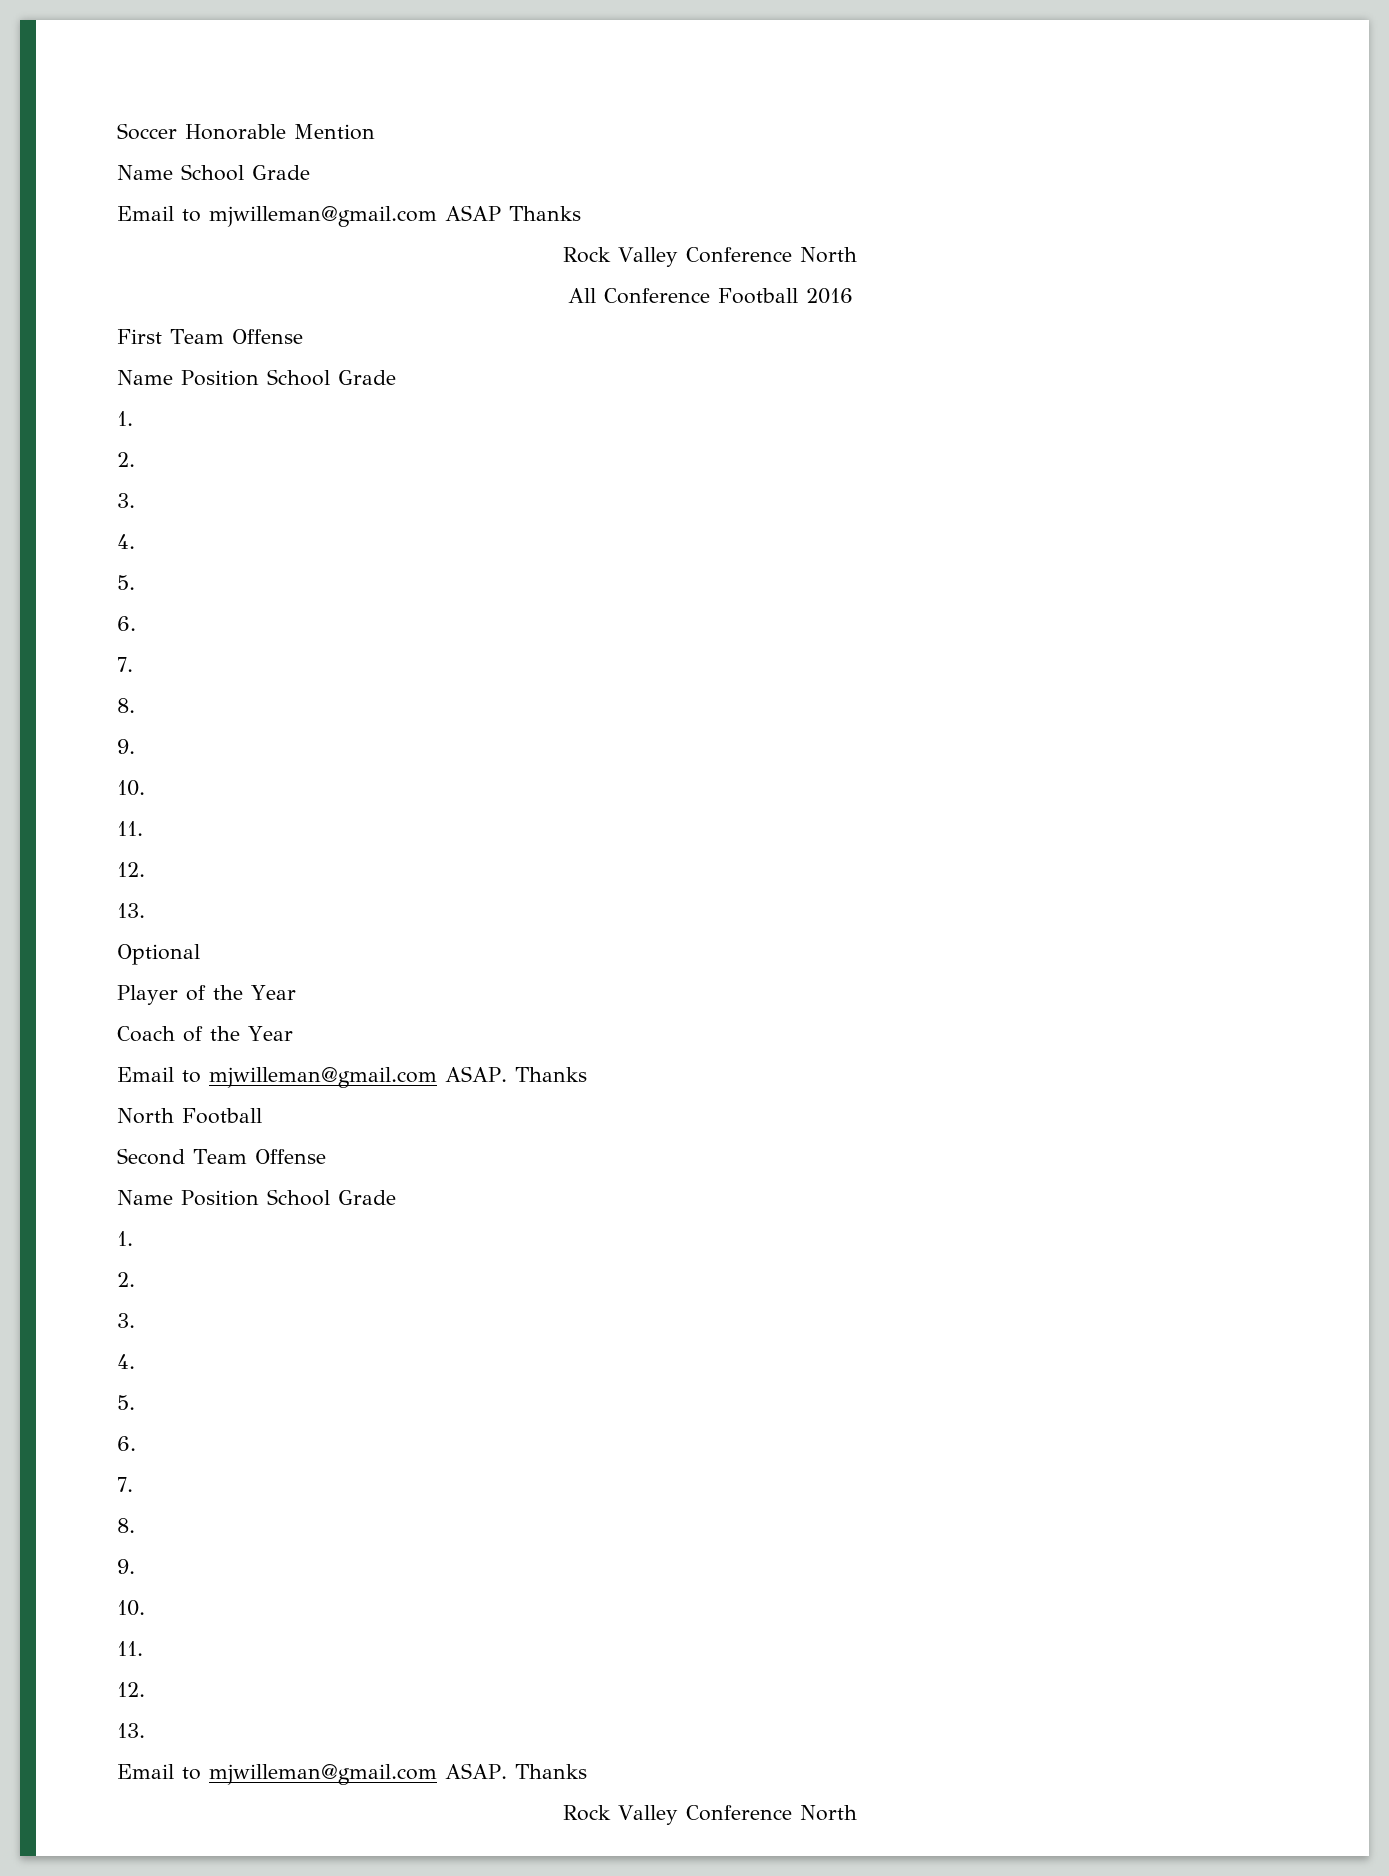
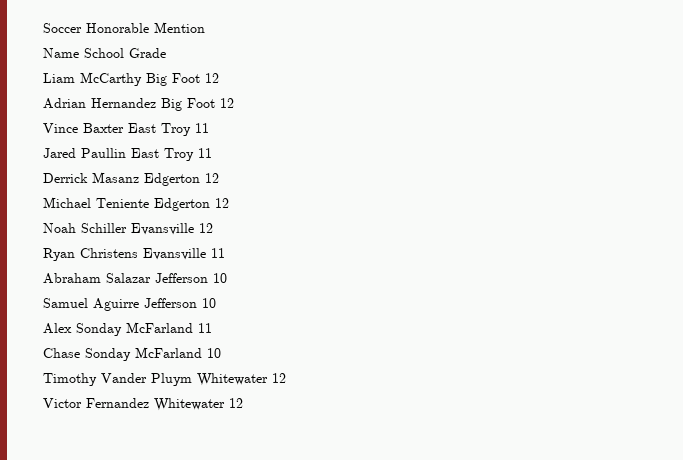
[117,205,581,227] [563,247,857,267] [567,288,853,304] [117,329,303,344] [117,369,396,386] [117,411,133,426] [117,452,135,467] [117,493,135,508] [117,534,135,549] [117,575,135,590] [117,616,136,631] [117,657,133,672] [117,698,135,713] [117,739,135,754] [117,780,145,796] [117,821,143,836] [117,862,145,877] [117,903,145,918] [117,944,200,965] [117,985,296,1005] [117,1026,293,1042] [117,1066,587,1088] [117,1108,262,1124] [117,1148,326,1165] [117,1189,396,1206] [117,1231,133,1246] [117,1272,135,1287] [117,1313,135,1328] [117,1354,135,1369] [117,1395,135,1410] [117,1436,136,1451] [117,1477,133,1492] [117,1518,135,1533] [117,1559,135,1574] [117,1600,145,1616] [117,1641,143,1656] [117,1682,145,1697] [117,1723,145,1738] [117,1763,587,1785] [563,1805,857,1825] Email to mjwilleman@gmail.com ASAP Thanks // Rock Valley Conference North // All Conference Football 2016 // First Team Offense // Name Position School Grade // 1. // 2. // 3. // 4. // 5. // 6. // 7. // 8. // 9. // 10. // 11. // 12. // 13. // Optional // Player of the Year // Coach of the Year // Email to mjwilleman@gmail.com ASAP. Thanks // North Football // Second Team Offense // Name Position School Grade // 1. // 2. // 3. // 4. // 5. // 6. // 7. // 8. // 9. // 10. // 11. // 12. // 13. // Email to mjwilleman@gmail.com ASAP. Thanks // Rock Valley Conference North -> [43,72,219,86] [43,98,234,111] [43,123,209,136] [43,148,212,161] [43,172,219,186] [43,197,229,211] [43,223,213,235] [43,248,225,261] [43,273,227,284] [43,298,216,311] [43,322,212,336] [43,347,221,361] [43,373,286,386] [43,398,243,411] Liam McCarthy Big Foot 12 // Adrian Hernandez Big Foot 12 // Vince Baxter East Troy 11 // Jared Paullin East Troy 11 // Derrick Masanz Edgerton 12 // Michael Teniente Edgerton 12 // Noah Schiller Evansville 12 // Ryan Christens Evansville 11 // Abraham Salazar Jefferson 10 // Samuel Aguirre Jefferson 10 // Alex Sonday McFarland 11 // Chase Sonday McFarland 10 // Timothy Vander Pluym Whitewater 12 // Victor Fernandez Whitewater 12

